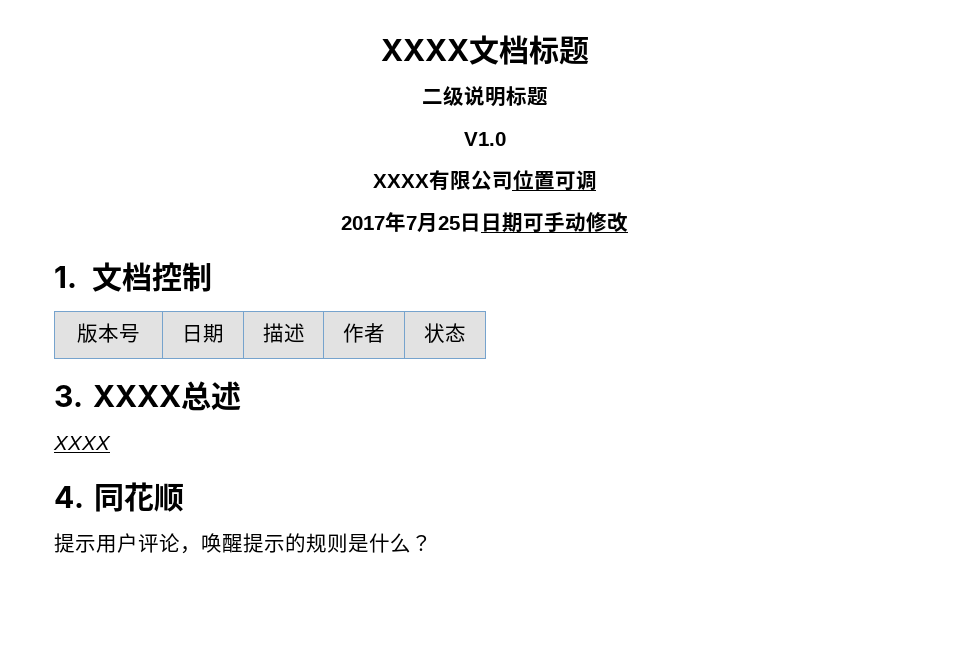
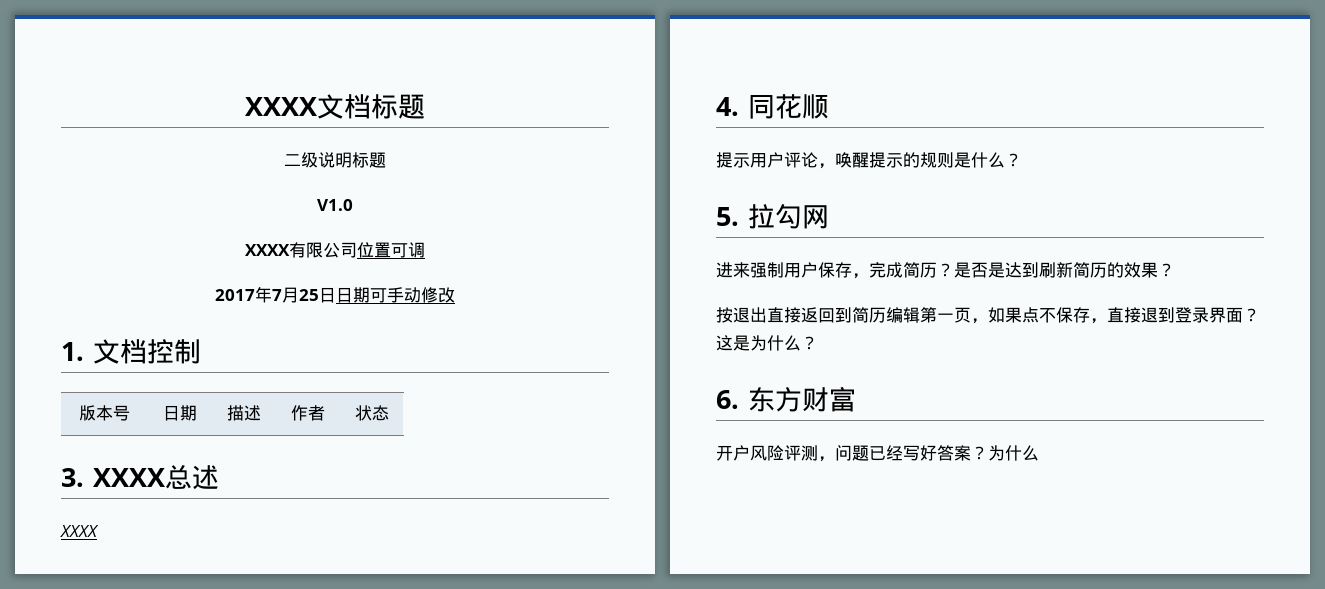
(432, 543) none -> [716,204,829,229] [716,262,1175,279] [716,307,1260,324] [716,335,818,351] [716,386,856,412] [716,445,1039,462] // 5.拉勾网 // 进来强制用户保存，完成简历？是否是达到刷新简历的效果？ // 按退出直接返回到简历编辑第一页，如果点不保存，直接退到登录界面？这是为什么？ // 6.东方财富 // 开户风险评测，问题已经写好答案？为什么

